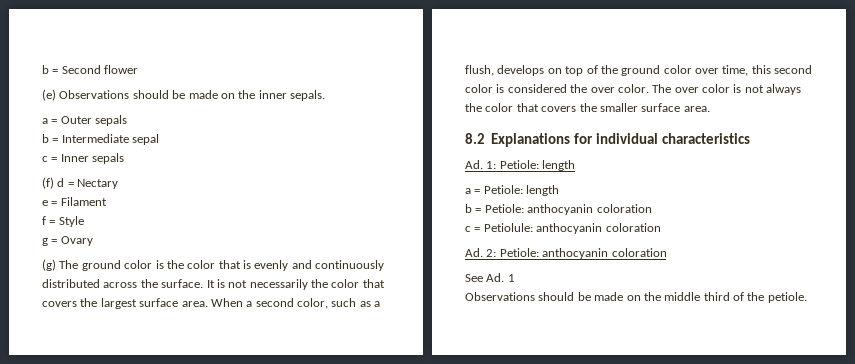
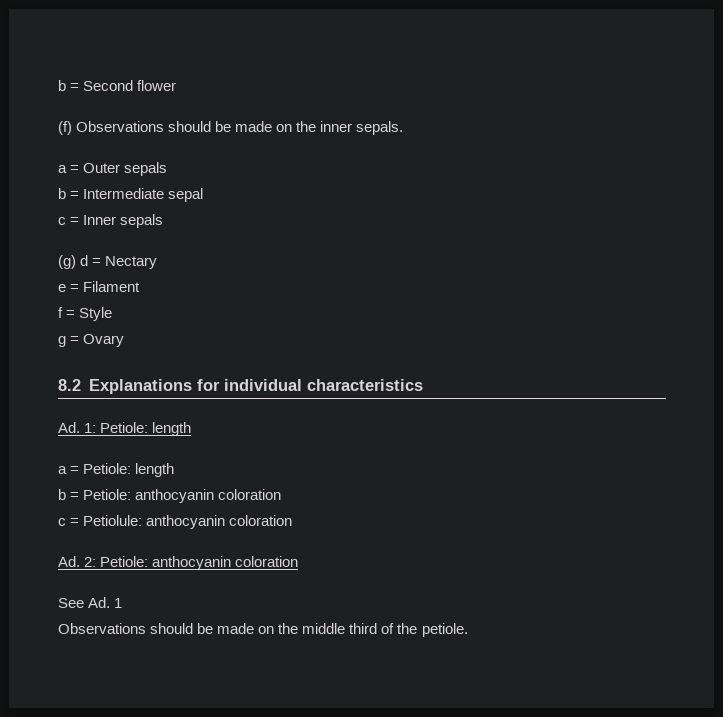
[42,89,56,101] (e) -> [58,121,72,135] (f)
[42,177,54,189] (f) -> [58,255,76,269] (g)
[42,259,385,271] [42,279,385,290] [42,298,381,309] [465,65,813,76] [465,84,802,95] [465,103,710,112] // (g) The ground color is the color that is evenly and continuously distributed across the surface. It is not necessarily the color that covers the largest surface area. When a second color, such as a flush, develops on top of the ground color over time, this second color is considered the over color. The over color is not always the color that covers the smaller surface area. -> (125, 340) none

